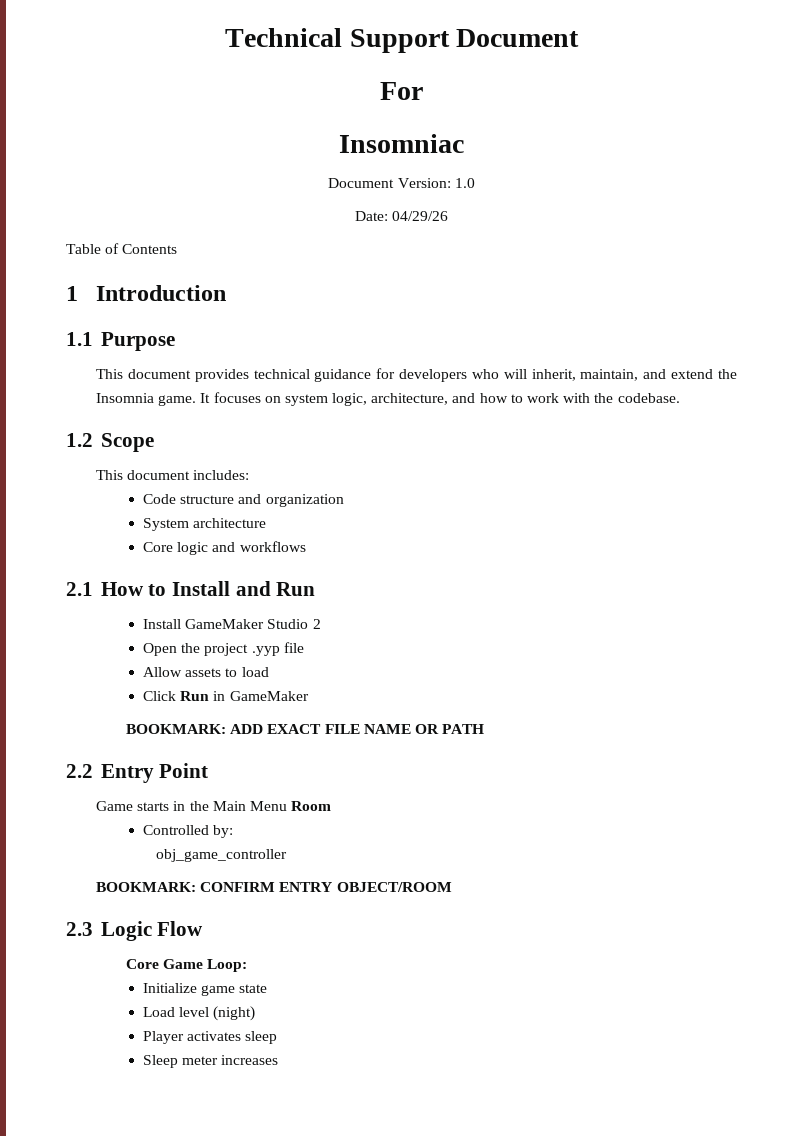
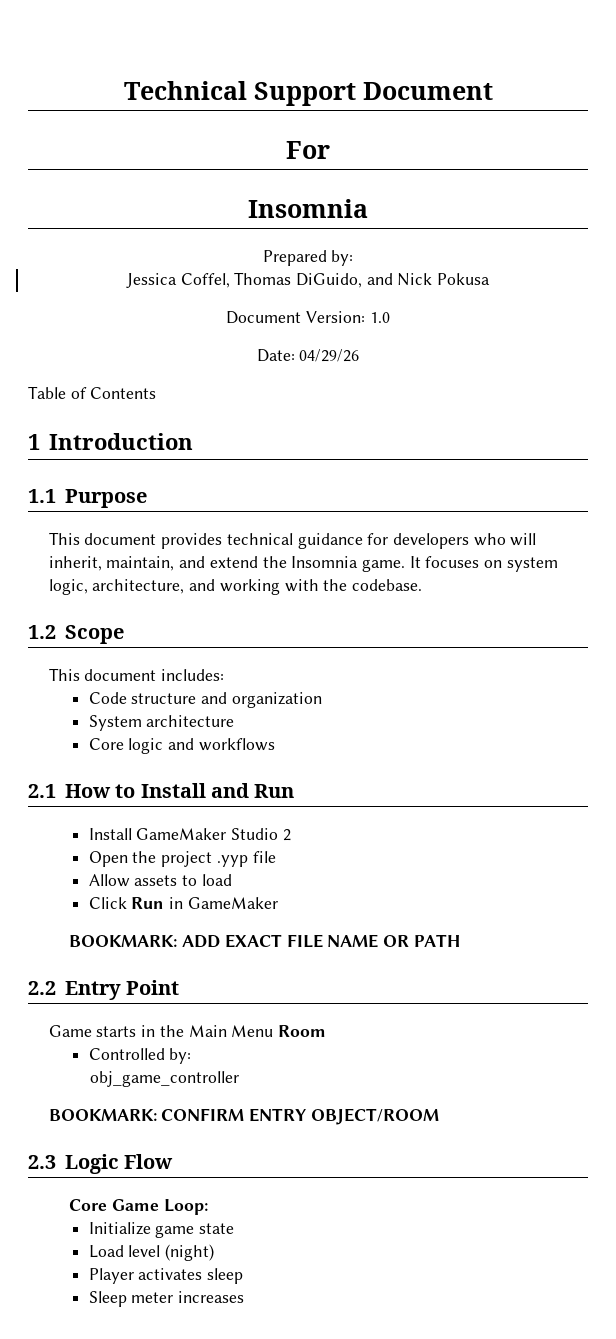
[339,134,464,153] Insomniac -> [248,199,368,218] [262,250,354,266] [125,272,491,288] Insomnia // Prepared by: // Jessica Coffel, Thomas DiGuido, and Nick Pokusa
[479,393,560,403] how to work -> [219,579,280,595] working

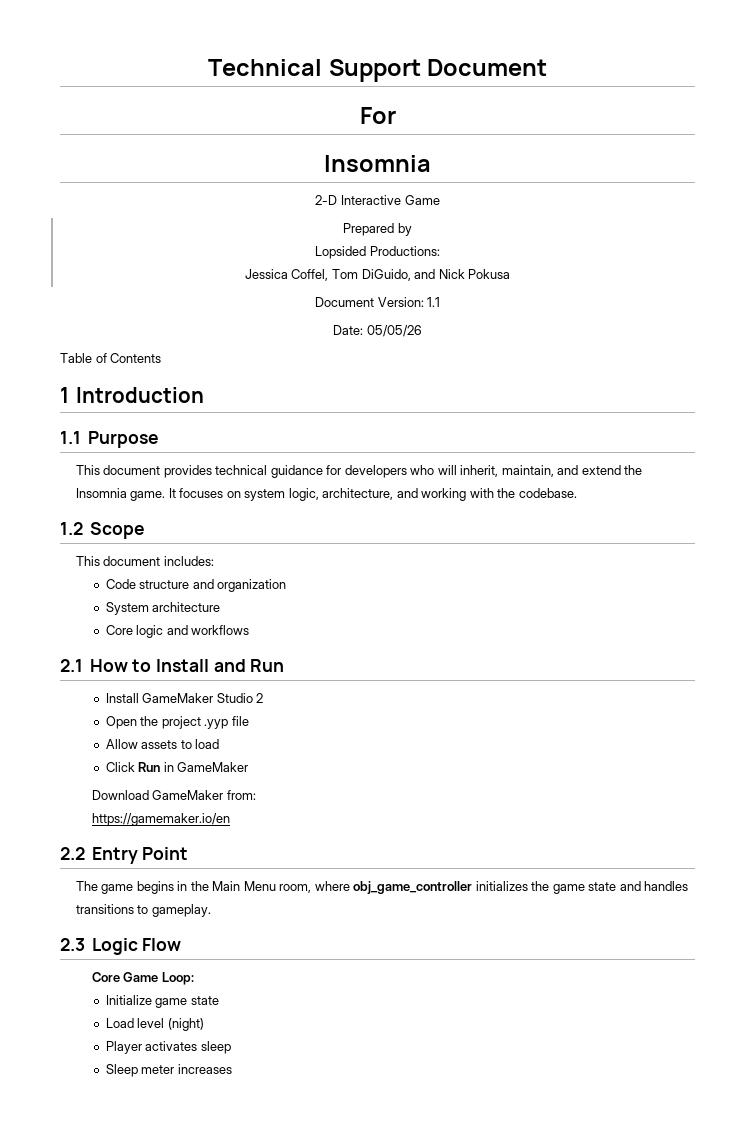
[262,250,354,266] Prepared by: -> [315,195,440,205] [343,223,412,236] [315,246,440,259] 2-D Interactive Game // Prepared by // Lopsided Productions:
[234,272,292,285] Thomas -> [331,269,358,279] Tom
[369,312,390,323] 1.0 -> [427,297,441,307] 1.1
[299,349,360,362] 04/29/26 -> [366,325,422,337] 05/05/26
[69,934,460,948] BOOKMARK: ADD EXACT FILE NAME OR PATH -> [91,790,256,800] [91,813,230,826] Download GameMaker from: // https://gamemaker.io/en
[48,1025,137,1037] Game starts -> [75,881,174,894] The game begins
[278,1025,327,1037] [88,1048,192,1064] [90,1071,240,1087] [48,1108,439,1125] Room // Controlled by: // obj_game_controller // BOOKMARK: CONFIRM ENTRY OBJECT/ROOM -> [279,881,689,894] [75,904,211,917] room, where obj_game_controller initializes the game state and handles transitions to gameplay.

